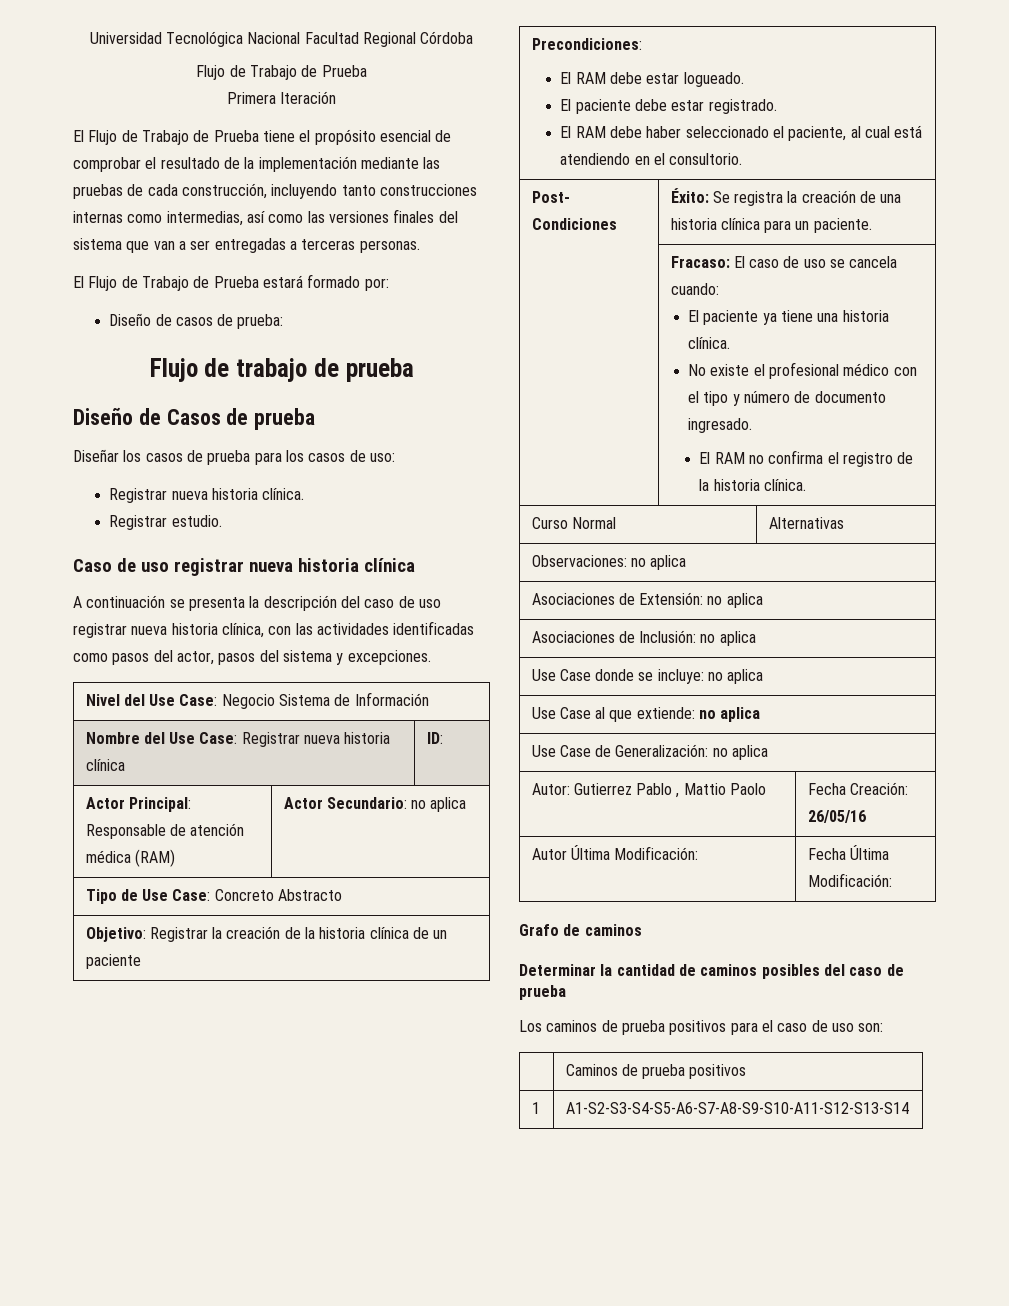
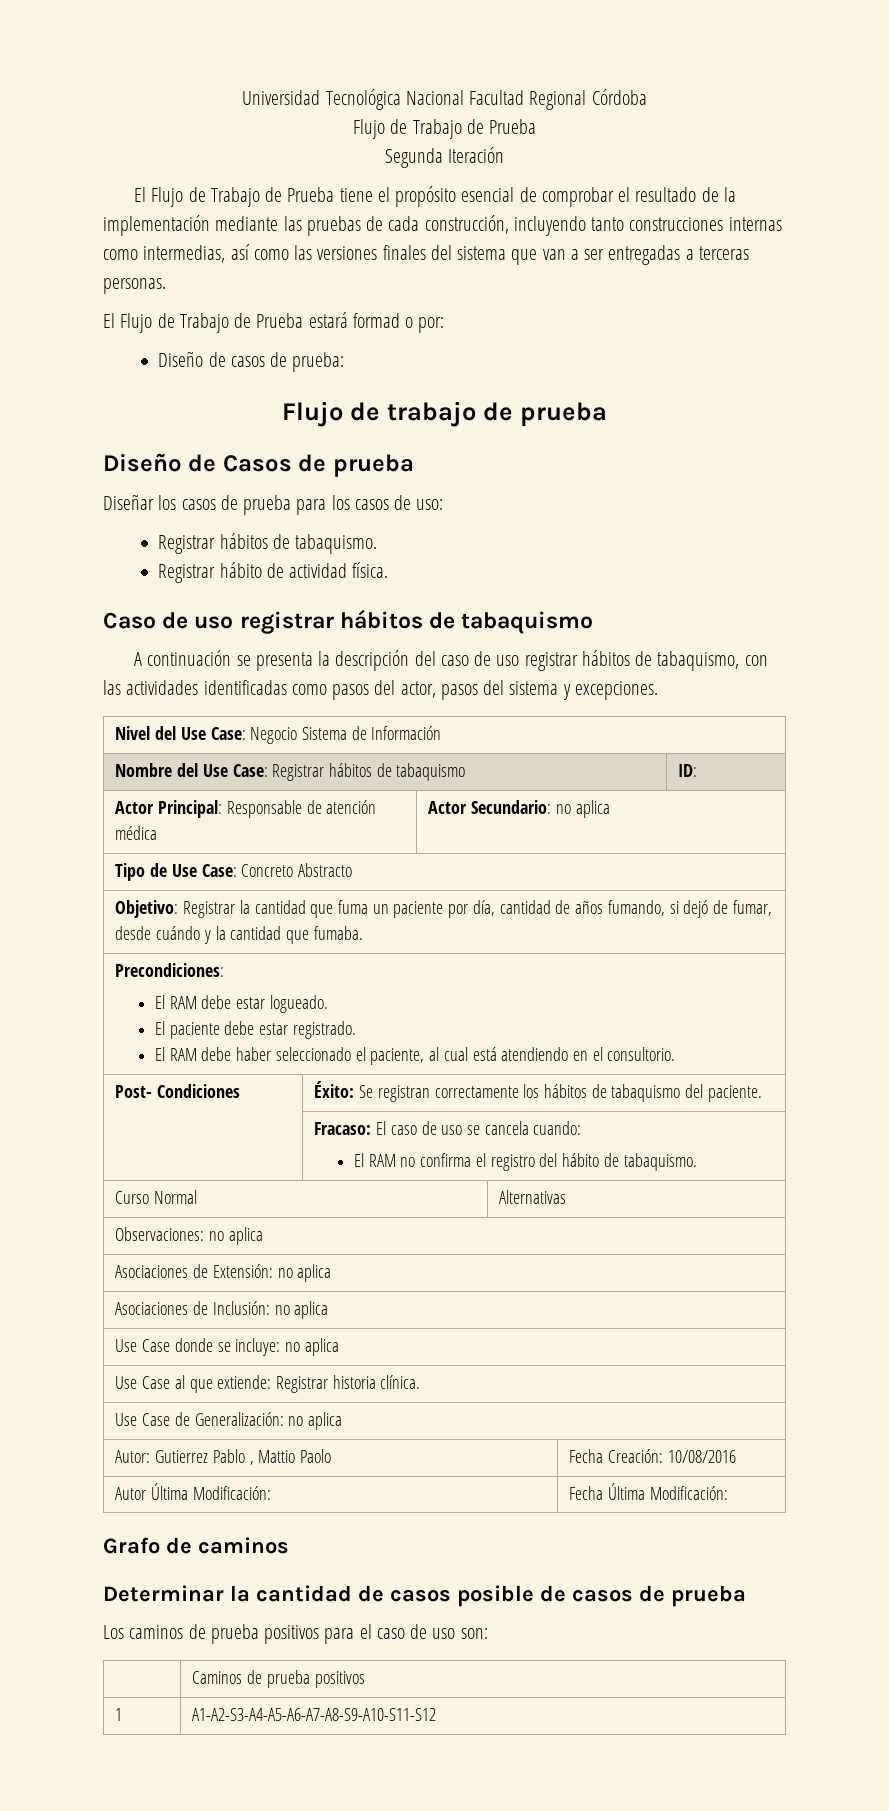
[226,92,276,104] Primera -> [384,148,443,168] Segunda
[307,274,361,288] formado -> [352,313,414,328] formad o
[171,488,305,500] [109,515,222,530] nueva historia clínica. // Registrar estudio. -> [219,533,378,554] [158,562,389,583] hábitos de tabaquismo. // Registrar hábito de actividad física.
[248,558,415,572] nueva historia clínica -> [339,609,594,634] hábitos de tabaquismo
[131,623,264,638] nueva historia clínica, -> [581,650,740,671] hábitos de tabaquismo,
[304,732,391,744] [85,759,125,771] nueva historia clínica -> [328,763,466,781] hábitos de tabaquismo
[134,849,175,867] (RAM) -> (158, 833) none
[226,926,448,939] [85,954,141,969] creación de la historia clínica de un paciente -> [254,900,772,918] [115,926,363,944] cantidad que fuma un paciente por día, cantidad de años fumando, si dejó de fumar, desde cuándo y la cantidad que fumaba.
[734,190,902,206] [670,218,810,233] registra la creación de una historia clínica para un -> [377,1084,704,1102] registran correctamente los hábitos de tabaquismo del
[688,310,889,325] [688,337,731,349] [688,362,917,379] [688,391,886,406] [688,418,753,433] // El paciente ya tiene una historia clínica. // No existe el profesional médico con el tipo y número de documento ingresado. -> (582, 1128) none
[897,452,914,464] [699,479,806,491] de la historia clínica. -> [539,1153,697,1171] del hábito de tabaquismo.
[699,707,761,722] no aplica -> [275,1375,421,1393] Registrar historia clínica.
[807,810,866,823] 26/05/16 -> [667,1450,736,1463] 10/08/2016
[700,964,883,979] caminos posibles del caso -> [390,1585,633,1607] casos posible de casos
[565,1102,909,1114] A1-S2-S3-S4-S5-A6-S7-A8-S9-S10-A11-S12-S13-S14 -> [192,1708,437,1721] A1-A2-S3-A4-A5-A6-A7-A8-S9-A10-S11-S12

